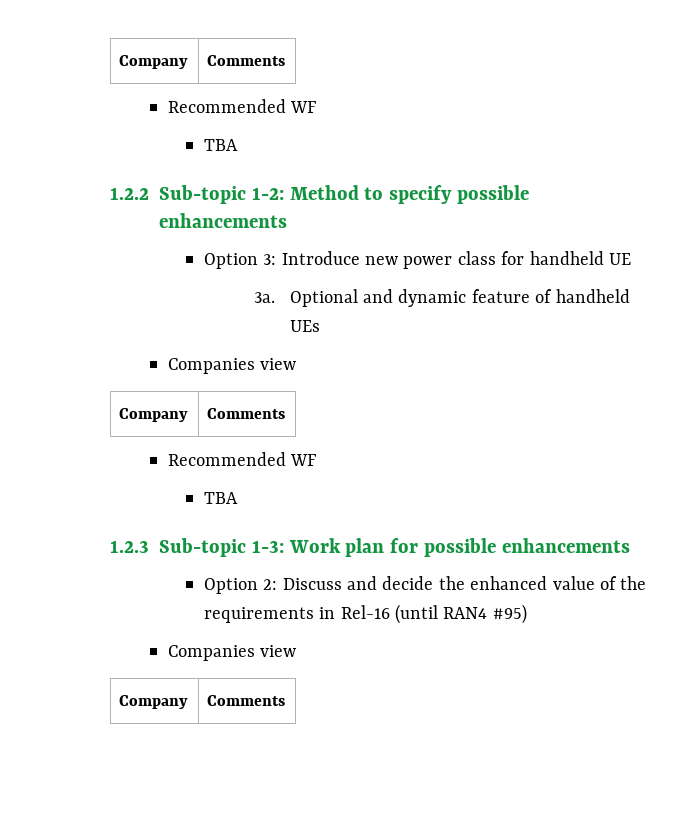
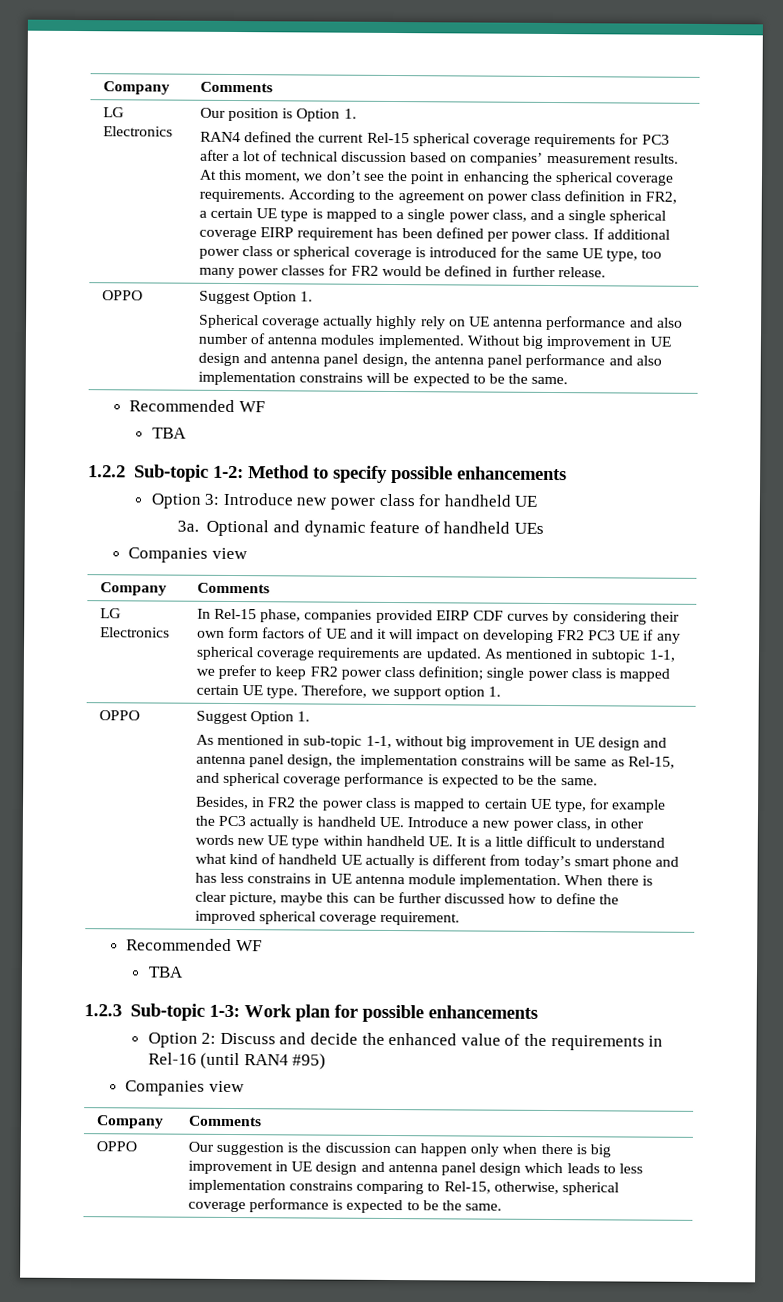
[119,55,189,69] [207,55,286,66] Company | Comments -> [102,81,170,95] [199,81,273,93] [102,107,124,118] [102,126,173,137] [199,107,357,122] [199,131,670,148] [199,149,679,166] [198,169,674,186] [198,188,677,204] [198,207,667,224] [198,227,670,243] [198,246,663,262] [198,264,606,279] [101,290,143,301] [198,290,314,305] [198,314,683,331] [197,333,671,350] [197,352,662,369] [197,371,569,387] Company | Comments // LG Electronics | Our position is Option 1. // RAN4 defined the current Rel-15 spherical coverage requirements for PC3 after a lot of technical discussion based on companies’ measurement results. At this moment, we don’t see the point in enhancing the spherical coverage requirements. According to the agreement on power class definition in FR2, a certain UE type is mapped to a single power class, and a single spherical coverage EIRP requirement has been defined per power class. If additional power class or spherical coverage is introduced for the same UE type, too many power classes for FR2 would be defined in further release. // OPPO | Suggest Option 1. // Spherical coverage actually highly rely on UE antenna performance and also number of antenna modules implemented. Without big improvement in UE design and antenna panel design, the antenna panel performance and also implementation constrains will be expected to be the same.
(286, 413) none -> [99,608,121,619] [99,627,170,638] [196,608,680,625] [196,626,681,644] [195,646,676,663] [195,664,671,682] [195,684,502,700] [98,710,140,721] [195,710,311,725] [195,734,667,751] [195,754,675,769] [195,772,598,788] [195,796,667,813] [194,815,645,832] [194,834,666,849] [194,853,680,870] [194,872,653,889] [194,891,619,906] [194,910,461,926] // LG Electronics | In Rel-15 phase, companies provided EIRP CDF curves by considering their own form factors of UE and it will impact on developing FR2 PC3 UE if any spherical coverage requirements are updated. As mentioned in subtopic 1-1, we prefer to keep FR2 power class definition; single power class is mapped certain UE type. Therefore, we support option 1. // OPPO | Suggest Option 1. // As mentioned in sub-topic 1-1, without big improvement in UE design and antenna panel design, the implementation constrains will be same as Rel-15, and spherical coverage performance is expected to be the same. // Besides, in FR2 the power class is mapped to certain UE type, for example the PC3 actually is handheld UE. Introduce a new power class, in other words new UE type within handheld UE. It is a little difficult to understand what kind of handheld UE actually is different from today’s smart phone and has less constrains in UE antenna module implementation. When there is clear picture, maybe this can be further discussed how to define the improved spherical coverage requirement.
(286, 700) none -> [95,1141,137,1152] [187,1141,611,1158] [187,1160,643,1176] [187,1179,619,1196] [187,1198,503,1214] // OPPO | Our suggestion is the discussion can happen only when there is big improvement in UE design and antenna panel design which leads to less implementation constrains comparing to Rel-15, otherwise, spherical coverage performance is expected to be the same.

